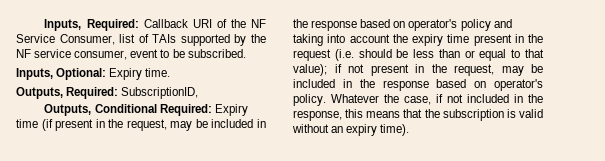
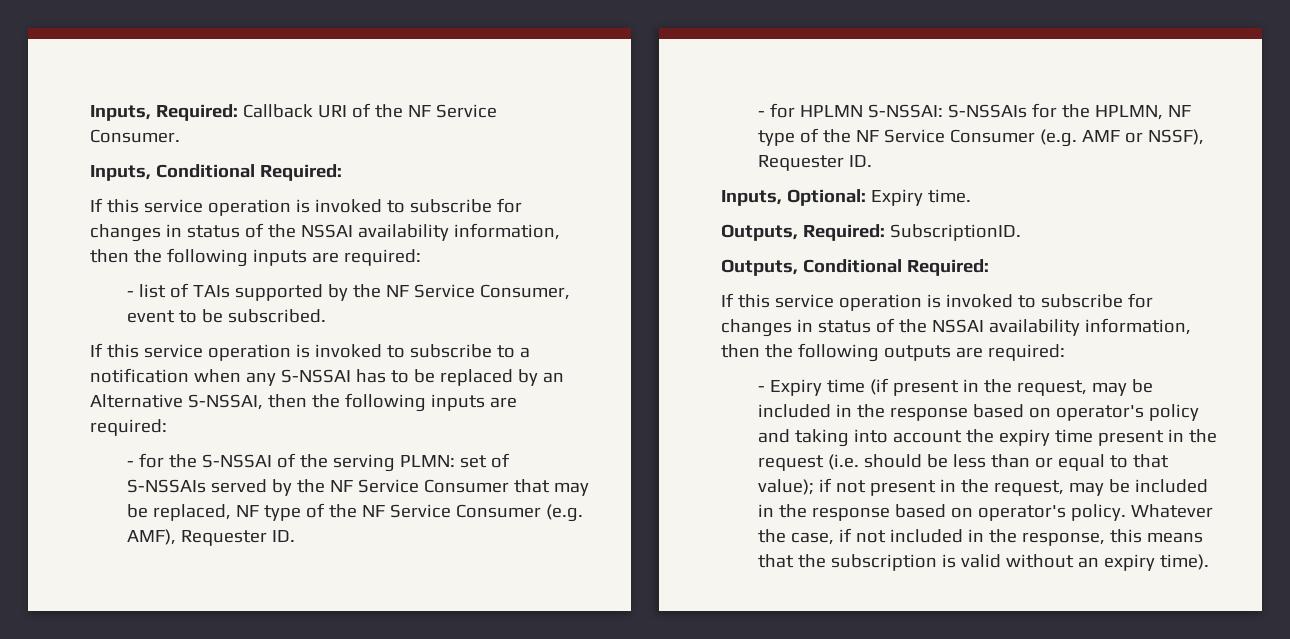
[59,34,115,45] Consumer, -> [90,129,180,143] [90,164,342,181] [90,198,522,216] [90,223,560,242] [90,248,421,267] [126,291,134,297] Consumer. // Inputs, Conditional Required: // If this service operation is invoked to subscribe for changes in status of the NSSAI availability information, then the following inputs are required: // -
[34,49,128,60] service consumer, -> [413,284,570,300] Service Consumer,
(246, 53) none -> [90,343,530,361] [90,368,564,386] [90,393,517,412] [90,419,167,436] [126,453,510,472] [126,479,589,496] [126,503,583,522] [126,529,295,546] [757,103,1191,120] [757,128,1204,147] [757,155,872,171] // If this service operation is invoked to subscribe to a notification when any S-NSSAI has to be replaced by an Alternative S-NSSAI, then the following inputs are required: // - for the S-NSSAI of the serving PLMN: set of S-NSSAIs served by the NF Service Consumer that may be replaced, NF type of the NF Service Consumer (e.g. AMF), Requester ID. // - for HPLMN S-NSSAI: S-NSSAIs for the HPLMN, NF type of the NF Service Consumer (e.g. AMF or NSSF), Requester ID.
[121,87,199,99] SubscriptionID, -> [889,224,1021,241] SubscriptionID.
(212, 110) none -> [721,293,1153,311] [721,318,1191,337] [721,343,1065,362] [757,386,765,392] // If this service operation is invoked to subscribe for changes in status of the NSSAI availability information, then the following outputs are required: // -

